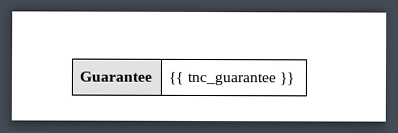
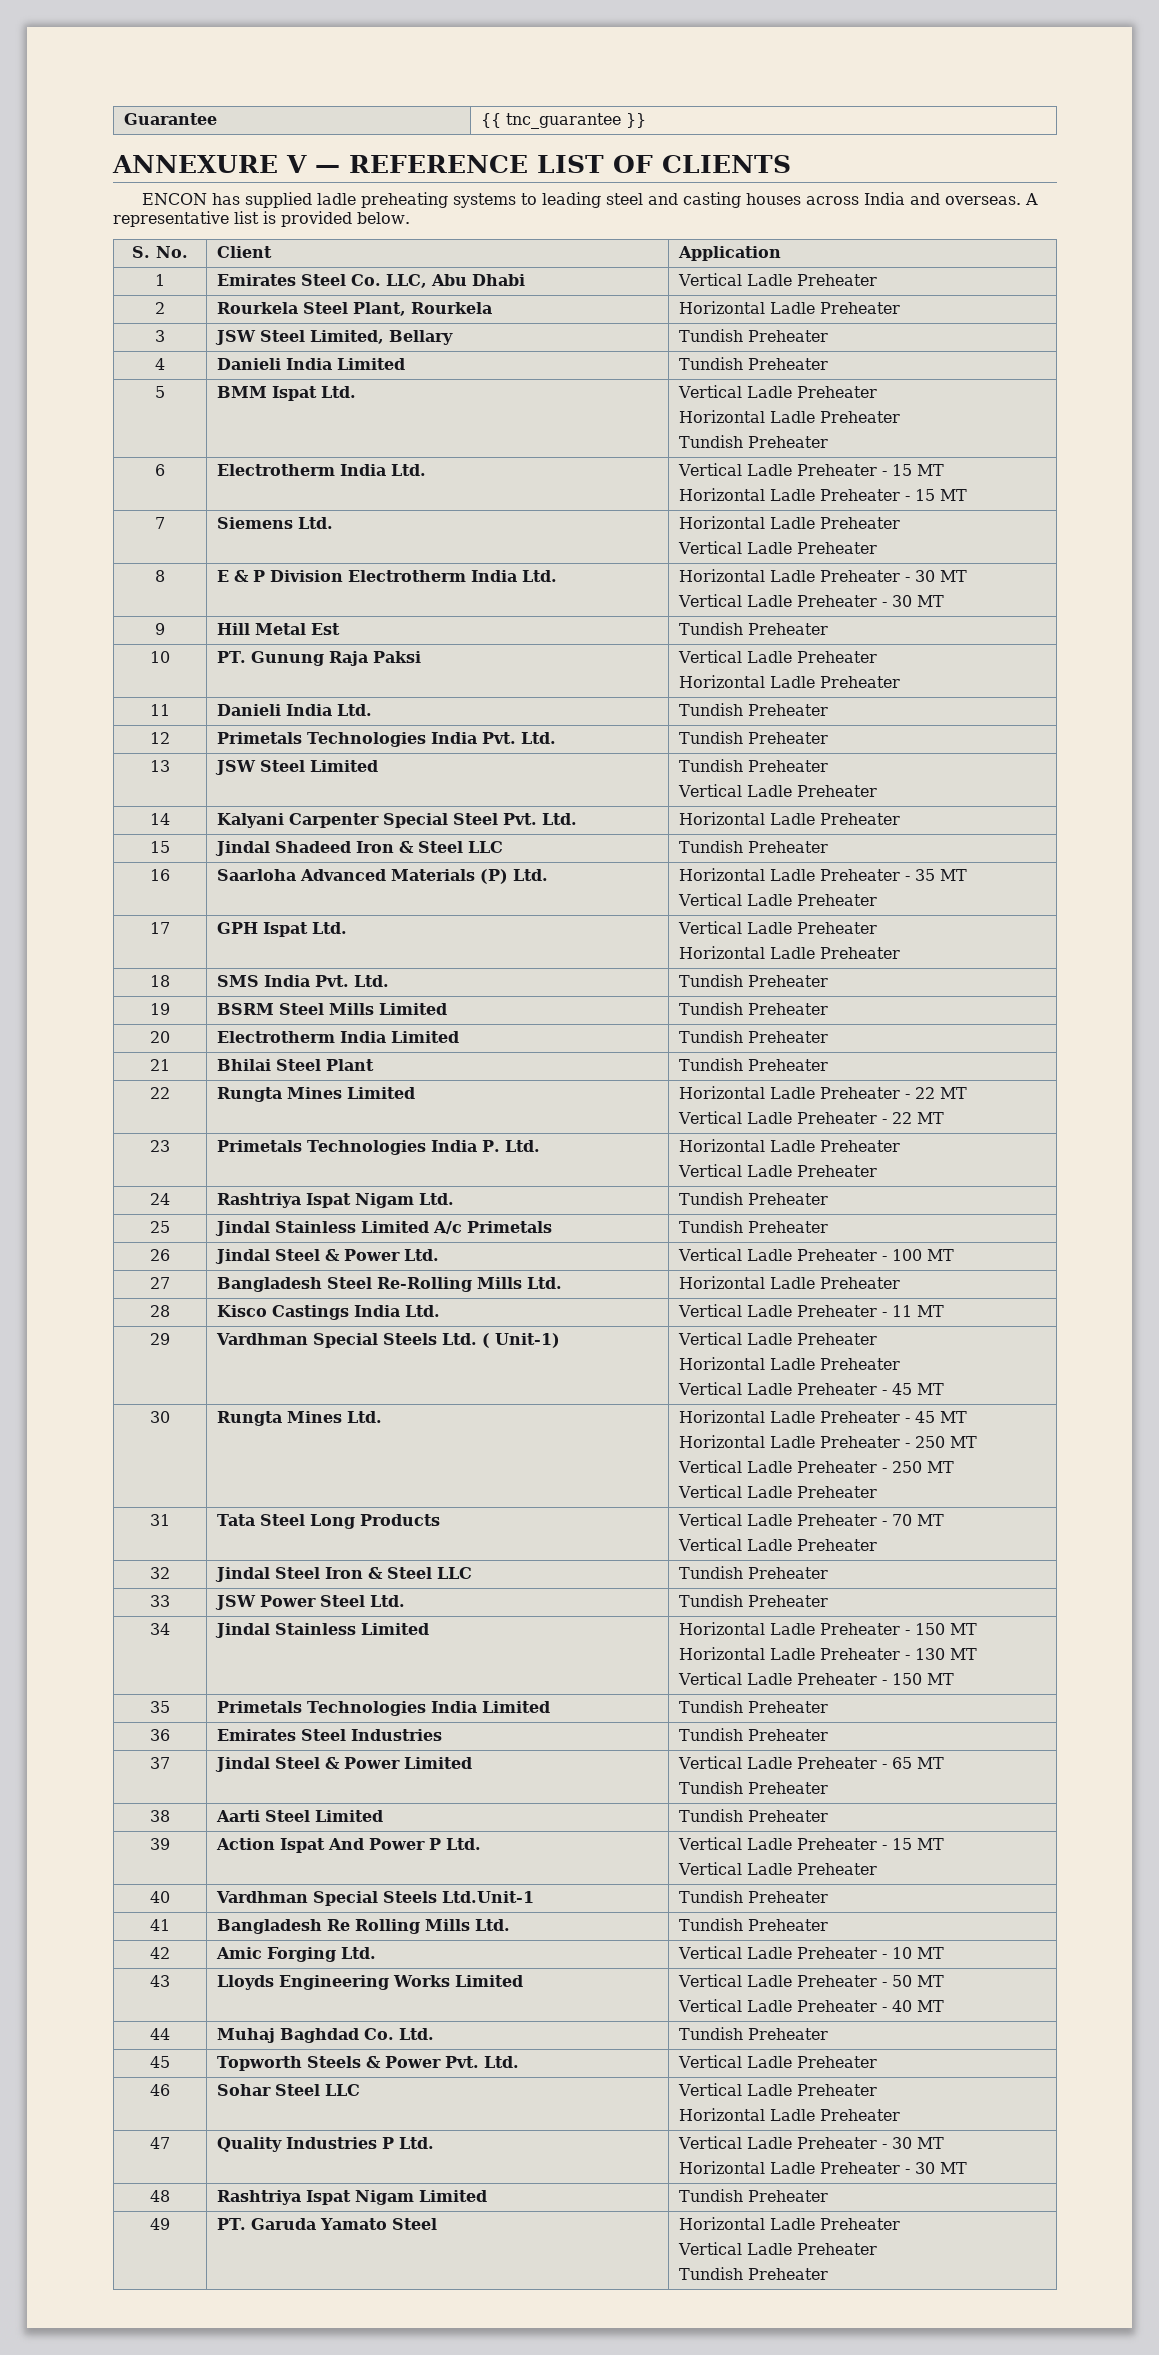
(294, 79) none -> [112,155,791,173] [141,192,1038,208] [113,211,410,227] [132,246,188,258] [216,246,272,258] [677,246,781,261] [155,274,165,286] [216,274,525,288] [677,273,878,286] [155,302,165,314] [216,302,492,316] [678,301,900,314] [155,330,165,342] [214,330,453,345] [678,329,828,342] [155,358,165,370] [216,358,405,370] [678,357,828,370] [155,386,165,398] [216,386,356,401] [677,385,878,398] [678,410,900,423] [678,435,828,448] [155,464,165,476] [216,464,426,476] [677,463,945,476] [678,488,967,501] [155,517,165,529] [216,517,333,529] [678,516,900,529] [677,541,878,554] [155,570,165,582] [216,570,557,582] [678,569,967,582] [677,594,945,607] [155,623,165,635] [216,623,340,635] [678,622,828,635] [150,651,170,663] [216,651,422,666] [677,650,878,663] [678,675,900,688] [150,704,170,716] [216,704,372,716] [678,703,828,716] [150,732,170,744] [216,732,557,747] [678,731,828,744] [150,760,170,772] [214,760,378,775] [678,759,828,772] [677,784,878,797] [150,813,170,825] [216,813,577,828] [678,812,900,825] [150,841,170,853] [214,841,503,856] [678,840,828,853] [150,869,170,881] [216,869,548,884] [678,868,967,881] [677,893,878,906] [150,922,170,934] [216,922,347,937] [677,921,878,934] [678,946,900,959] [150,975,170,987] [216,975,389,987] [678,974,828,987] [150,1003,170,1015] [216,1003,447,1015] [678,1002,828,1015] [150,1031,170,1043] [216,1031,459,1043] [678,1030,828,1043] [150,1059,170,1071] [216,1059,374,1071] [678,1058,828,1071] [150,1087,170,1099] [216,1087,415,1102] [678,1086,967,1099] [677,1111,945,1124] [150,1140,170,1152] [216,1140,541,1155] [678,1139,900,1152] [677,1164,878,1177] [150,1193,170,1205] [216,1193,454,1208] [678,1192,828,1205] [150,1221,170,1233] [214,1221,552,1236] [678,1220,828,1233] [150,1249,170,1261] [214,1249,439,1264] [677,1248,955,1261] [150,1277,170,1289] [216,1277,562,1292] [678,1276,900,1289] [150,1305,170,1317] [216,1305,440,1320] [677,1304,945,1317] [150,1333,170,1345] [215,1333,561,1348] [677,1332,878,1345] [678,1357,900,1370] [677,1382,945,1395] [150,1411,170,1423] [216,1411,382,1426] [678,1410,967,1423] [678,1435,977,1448] [677,1460,955,1473] [677,1485,878,1498] [150,1514,170,1526] [216,1514,441,1529] [677,1513,945,1526] [677,1538,878,1551] [150,1567,170,1579] [214,1567,472,1582] [678,1566,828,1579] [150,1595,170,1607] [214,1595,405,1610] [678,1594,828,1607] [150,1623,170,1635] [214,1623,429,1638] [678,1622,977,1635] [678,1647,977,1660] [677,1672,955,1685] [150,1701,170,1713] [216,1701,551,1716] [678,1700,828,1713] [150,1729,170,1741] [216,1729,442,1741] [678,1728,828,1741] [150,1757,170,1769] [214,1757,472,1772] [677,1756,945,1769] [678,1781,828,1794] [150,1810,170,1822] [215,1810,383,1822] [678,1809,828,1822] [150,1838,170,1850] [215,1838,481,1853] [677,1837,945,1850] [677,1862,878,1875] [150,1891,170,1903] [215,1891,535,1906] [678,1890,828,1903] [150,1919,170,1931] [216,1919,510,1934] [678,1918,828,1931] [150,1947,170,1959] [215,1947,377,1962] [677,1946,945,1959] [150,1975,170,1987] [216,1975,524,1990] [677,1974,945,1987] [677,1999,945,2012] [150,2028,170,2040] [216,2028,434,2043] [678,2027,828,2040] [150,2056,170,2068] [216,2056,520,2071] [677,2055,878,2068] [150,2084,170,2096] [216,2084,360,2096] [677,2083,878,2096] [678,2108,900,2121] [150,2137,170,2149] [216,2137,434,2152] [677,2136,945,2149] [678,2161,967,2174] [150,2190,170,2202] [216,2190,487,2205] [678,2189,828,2202] [150,2218,170,2230] [216,2218,438,2230] [678,2217,900,2230] [677,2242,878,2255] [678,2267,828,2280] // ANNEXURE V — REFERENCE LIST OF CLIENTS // ENCON has supplied ladle preheating systems to leading steel and casting houses across India and overseas. A representative list is provided below. // S. No. | Client | Application // 1 | Emirates Steel Co. LLC, Abu Dhabi | Vertical Ladle Preheater // 2 | Rourkela Steel Plant, Rourkela | Horizontal Ladle Preheater // 3 | JSW Steel Limited, Bellary | Tundish Preheater // 4 | Danieli India Limited | Tundish Preheater // 5 | BMM Ispat Ltd. | Vertical Ladle Preheater // Horizontal Ladle Preheater // Tundish Preheater // 6 | Electrotherm India Ltd. | Vertical Ladle Preheater - 15 MT // Horizontal Ladle Preheater - 15 MT // 7 | Siemens Ltd. | Horizontal Ladle Preheater // Vertical Ladle Preheater // 8 | E & P Division Electrotherm India Ltd. | Horizontal Ladle Preheater - 30 MT // Vertical Ladle Preheater - 30 MT // 9 | Hill Metal Est | Tundish Preheater // 10 | PT. Gunung Raja Paksi | Vertical Ladle Preheater // Horizontal Ladle Preheater // 11 | Danieli India Ltd. | Tundish Preheater // 12 | Primetals Technologies India Pvt. Ltd. | Tundish Preheater // 13 | JSW Steel Limited | Tundish Preheater // Vertical Ladle Preheater // 14 | Kalyani Carpenter Special Steel Pvt. Ltd. | Horizontal Ladle Preheater // 15 | Jindal Shadeed Iron & Steel LLC | Tundish Preheater // 16 | Saarloha Advanced Materials (P) Ltd. | Horizontal Ladle Preheater - 35 MT // Vertical Ladle Preheater // 17 | GPH Ispat Ltd. | Vertical Ladle Preheater // Horizontal Ladle Preheater // 18 | SMS India Pvt. Ltd. | Tundish Preheater // 19 | BSRM Steel Mills Limited | Tundish Preheater // 20 | Electrotherm India Limited | Tundish Preheater // 21 | Bhilai Steel Plant | Tundish Preheater // 22 | Rungta Mines Limited | Horizontal Ladle Preheater - 22 MT // Vertical Ladle Preheater - 22 MT // 23 | Primetals Technologies India P. Ltd. | Horizontal Ladle Preheater // Vertical Ladle Preheater // 24 | Rashtriya Ispat Nigam Ltd. | Tundish Preheater // 25 | Jindal Stainless Limited A/c Primetals | Tundish Preheater // 26 | Jindal Steel & Power Ltd. | Vertical Ladle Preheater - 100 MT // 27 | Bangladesh Steel Re-Rolling Mills Ltd. | Horizontal Ladle Preheater // 28 | Kisco Castings India Ltd. | Vertical Ladle Preheater - 11 MT // 29 | Vardhman Special Steels Ltd. ( Unit-1) | Vertical Ladle Preheater // Horizontal Ladle Preheater // Vertical Ladle Preheater - 45 MT // 30 | Rungta Mines Ltd. | Horizontal Ladle Preheater - 45 MT // Horizontal Ladle Preheater - 250 MT // Vertical Ladle Preheater - 250 MT // Vertical Ladle Preheater // 31 | Tata Steel Long Products | Vertical Ladle Preheater - 70 MT // Vertical Ladle Preheater // 32 | Jindal Steel Iron & Steel LLC | Tundish Preheater // 33 | JSW Power Steel Ltd. | Tundish Preheater // 34 | Jindal Stainless Limited | Horizontal Ladle Preheater - 150 MT // Horizontal Ladle Preheater - 130 MT // Vertical Ladle Preheater - 150 MT // 35 | Primetals Technologies India Limited | Tundish Preheater // 36 | Emirates Steel Industries | Tundish Preheater // 37 | Jindal Steel & Power Limited | Vertical Ladle Preheater - 65 MT // Tundish Preheater // 38 | Aarti Steel Limited | Tundish Preheater // 39 | Action Ispat And Power P Ltd. | Vertical Ladle Preheater - 15 MT // Vertical Ladle Preheater // 40 | Vardhman Special Steels Ltd.Unit-1 | Tundish Preheater // 41 | Bangladesh Re Rolling Mills Ltd. | Tundish Preheater // 42 | Amic Forging Ltd. | Vertical Ladle Preheater - 10 MT // 43 | Lloyds Engineering Works Limited | Vertical Ladle Preheater - 50 MT // Vertical Ladle Preheater - 40 MT // 44 | Muhaj Baghdad Co. Ltd. | Tundish Preheater // 45 | Topworth Steels & Power Pvt. Ltd. | Vertical Ladle Preheater // 46 | Sohar Steel LLC | Vertical Ladle Preheater // Horizontal Ladle Preheater // 47 | Quality Industries P Ltd. | Vertical Ladle Preheater - 30 MT // Horizontal Ladle Preheater - 30 MT // 48 | Rashtriya Ispat Nigam Limited | Tundish Preheater // 49 | PT. Garuda Yamato Steel | Horizontal Ladle Preheater // Vertical Ladle Preheater // Tundish Preheater

